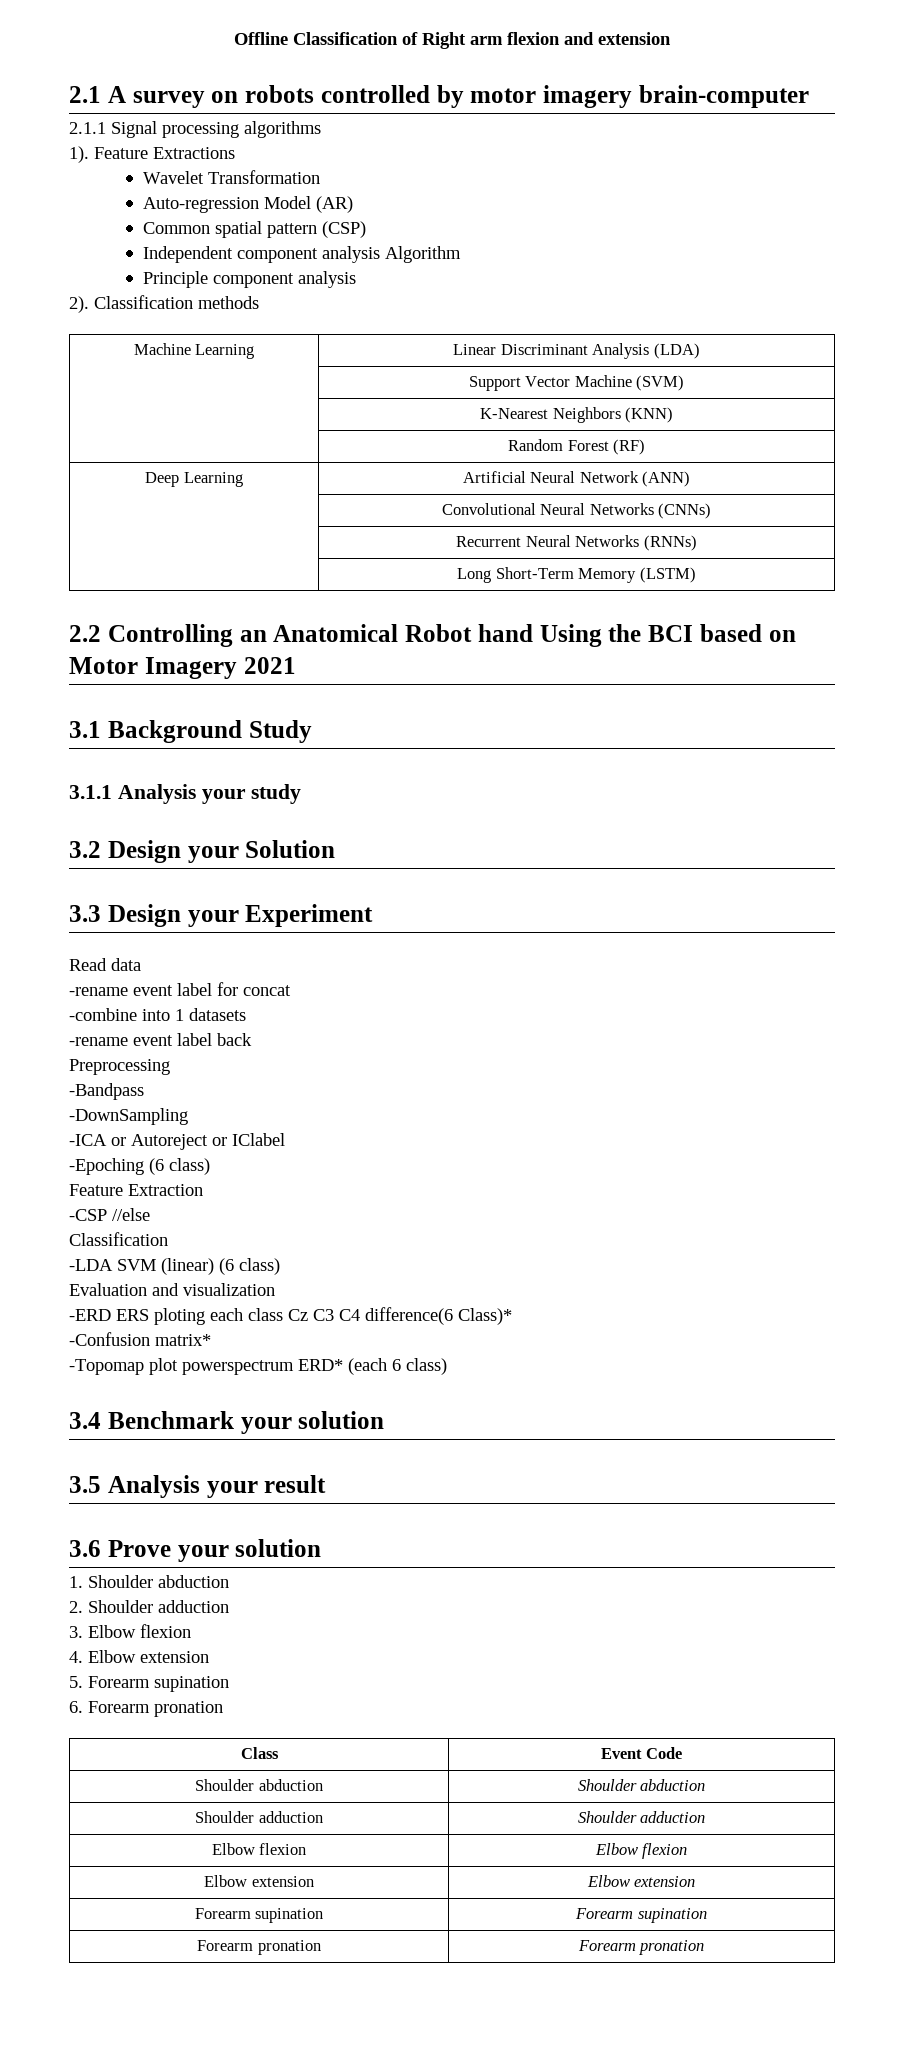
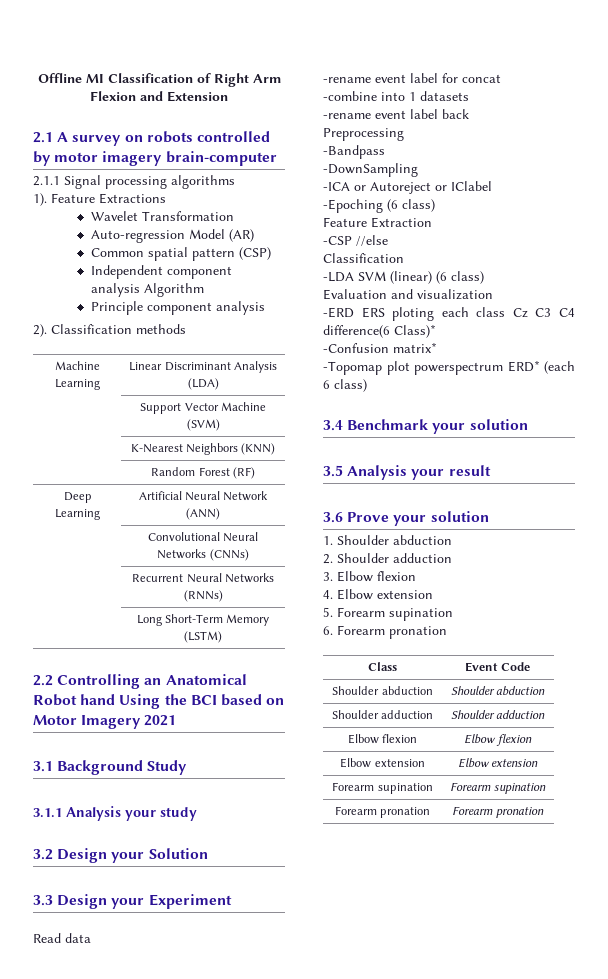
(288, 38) none -> [85,74,104,83] MI
[470,32,671,45] arm flexion and extension -> [252,74,281,83] [90,91,228,102] Arm Flexion and Extension

